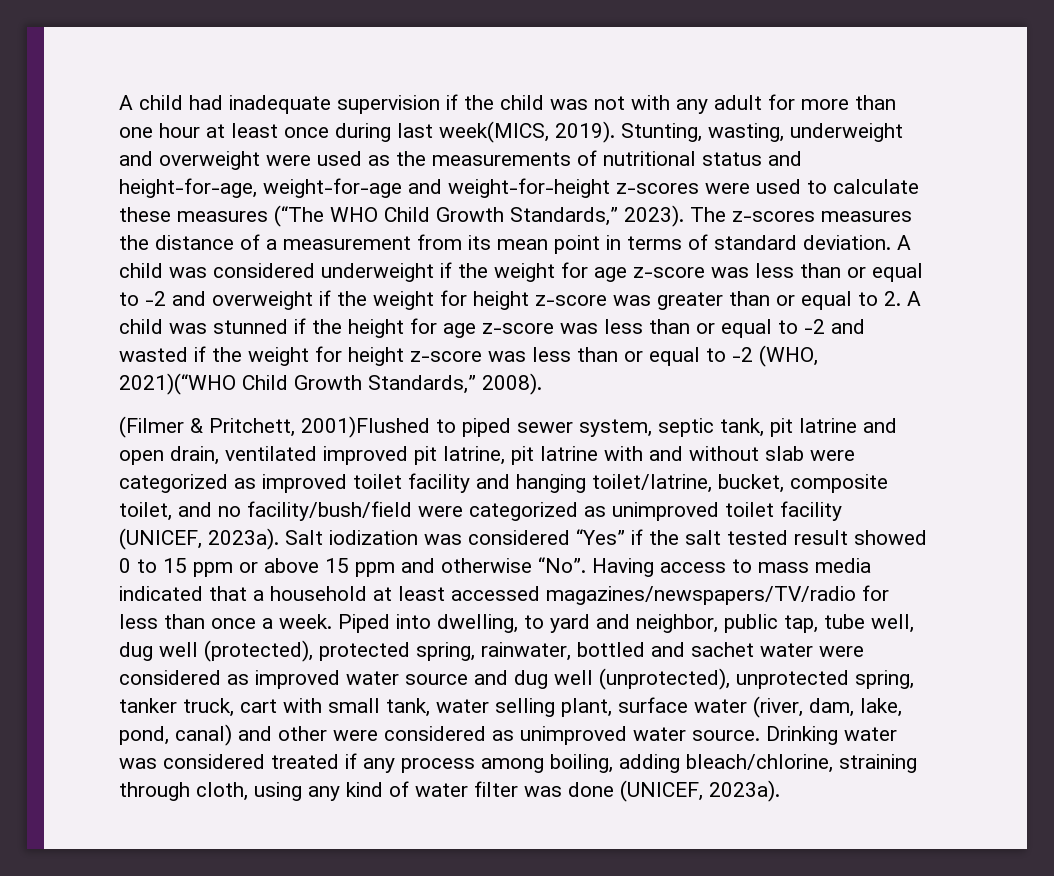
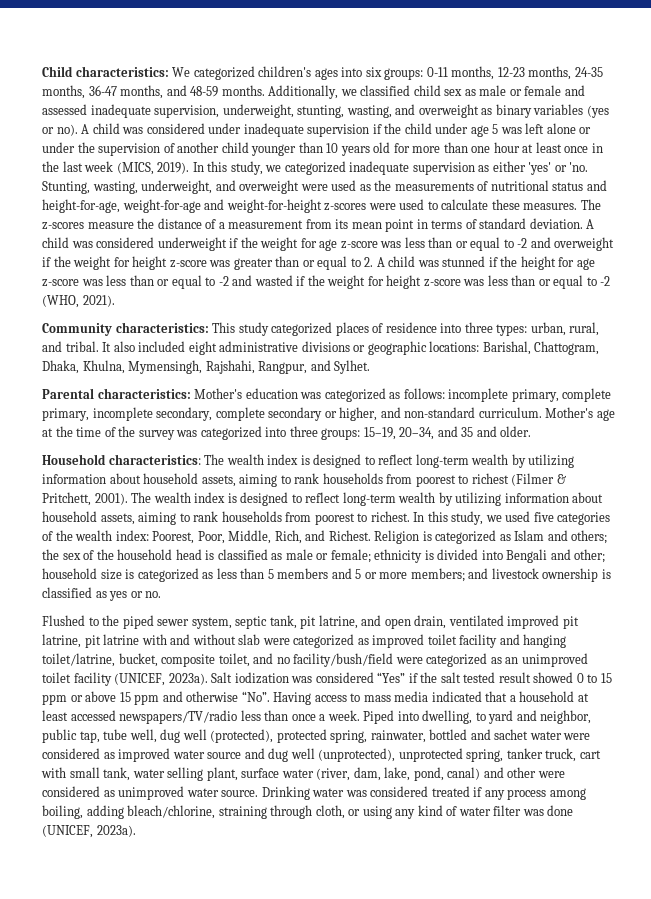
[119,95,223,110] A child had -> [42,66,603,80] [42,85,585,99] [42,104,609,118] [42,123,242,136] Child characteristics: We categorized children's ages into six groups: 0-11 months, 12-23 months, 24-35 months, 36-47 months, and 48-59 months. Additionally, we classified child sex as male or female and assessed inadequate supervision, underweight, stunting, wasting, and overweight as binary variables (yes or no). A child was considered under
[550,95,762,114] was not with any adult -> [435,123,592,137] [42,142,391,156] under age 5 was left alone or under the supervision of another child younger than 10 years old
[335,121,615,143] during last week(MICS, 2019). -> [591,143,603,153] [42,161,589,175] in the last week (MICS, 2019). In this study, we categorized inadequate supervision as either 'yes' or 'no.
[790,123,903,142] underweight -> [141,180,213,194] underweight,
[177,205,684,227] measures (“The WHO Child Growth Standards,” 2023). -> [523,203,578,210] measures.
[821,211,912,222] measures -> [87,222,134,229] measure
[119,373,542,395] [119,416,456,438] 2021)(“WHO Child Growth Standards,” 2008). // (Filmer & Pritchett, 2001)Flushed to -> [82,295,115,307] [42,322,600,336] [42,341,600,355] [42,360,371,374] [42,388,612,402] [42,407,615,421] [42,426,532,440] [42,454,575,468] [42,473,566,487] [42,492,604,506] [42,511,611,525] [42,530,608,544] [42,549,606,563] [42,568,611,582] [42,587,162,601] [42,615,120,626] 2021). // Community characteristics: This study categorized places of residence into three types: urban, rural, and tribal. It also included eight administrative divisions or geographic locations: Barishal, Chattogram, Dhaka, Khulna, Mymensingh, Rajshahi, Rangpur, and Sylhet. // Parental characteristics: Mother's education was categorized as follows: incomplete primary, complete primary, incomplete secondary, complete secondary or higher, and non-standard curriculum. Mother's age at the time of the survey was categorized into three groups: 15–19, 20–34, and 35 and older. // Household characteristics: The wealth index is designed to reflect long-term wealth by utilizing information about household assets, aiming to rank households from poorest to richest (Filmer & Pritchett, 2001). The wealth index is designed to reflect long-term wealth by utilizing information about household assets, aiming to rank households from poorest to richest. In this study, we used five categories of the wealth index: Poorest, Poor, Middle, Rich, and Richest. Religion is categorized as Islam and others; the sex of the household head is classified as male or female; ethnicity is divided into Bengali and other; household size is categorized as less than 5 members and 5 or more members; and livestock ownership is classified as yes or no. // Flushed to the
[799,418,857,433] latrine -> [318,615,358,629] latrine,
(606, 511) none -> [505,657,519,664] an
[546,585,889,605] magazines/newspapers/TV/radio for -> [119,710,238,724] newspapers/TV/radio
(248, 791) none -> [348,809,361,816] or

